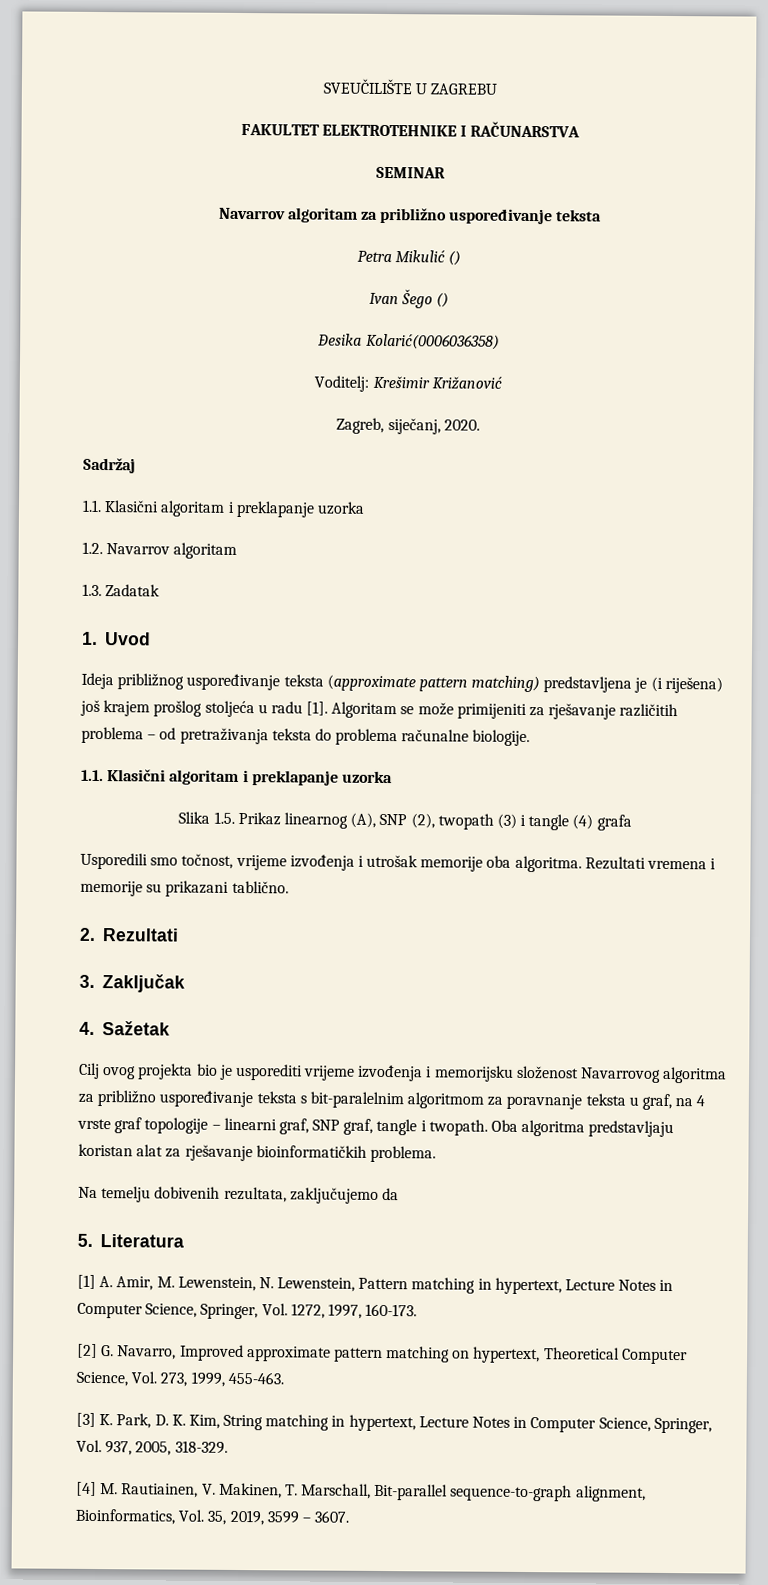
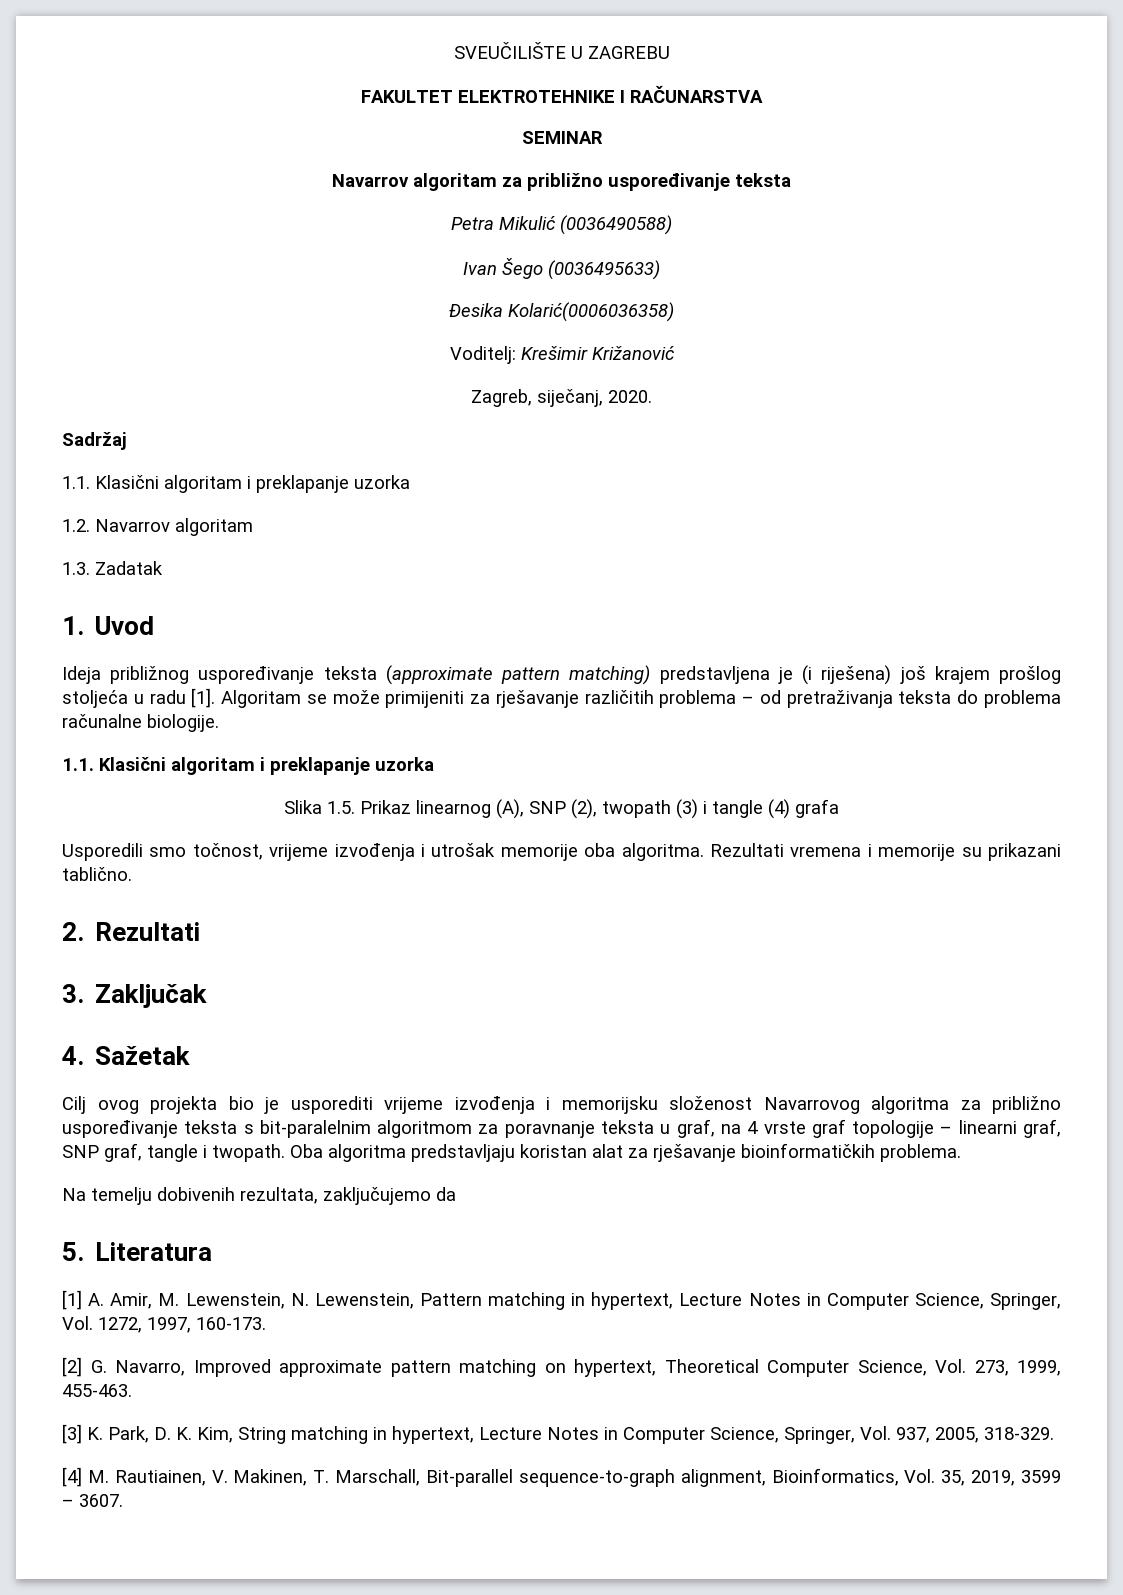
[448,250,462,266] () -> [560,215,672,235] (0036490588)
[436,292,450,308] () -> [548,260,660,280] (0036495633)

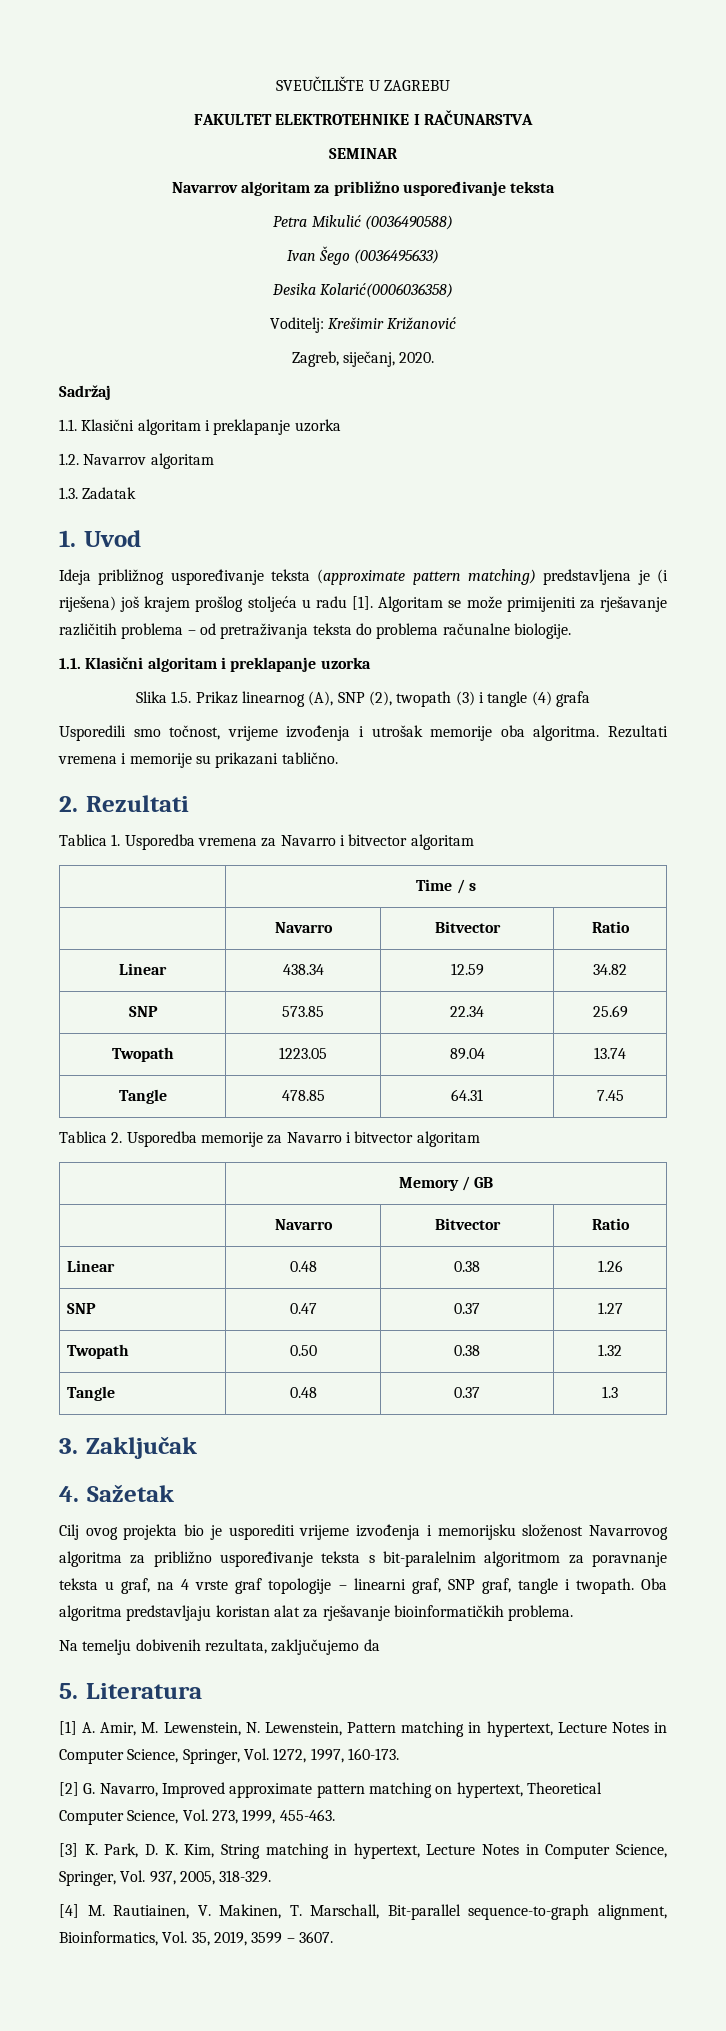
(201, 931) none -> [59,834,474,850] [416,879,476,894] [274,922,333,933] [434,921,501,933] [591,921,630,933] [119,963,167,975] [282,964,324,975] [450,963,484,976] [593,964,627,975] [128,1006,158,1017] [282,1006,324,1017] [450,1006,484,1017] [592,1005,628,1018] [111,1047,174,1062] [279,1047,327,1059] [449,1048,485,1060] [594,1047,626,1059] [118,1089,167,1104] [281,1090,325,1101] [451,1089,483,1101] [596,1090,624,1101] [59,1131,480,1147] [398,1176,494,1191] [274,1219,333,1230] [434,1218,501,1230] [591,1218,630,1230] [66,1260,115,1272] [289,1261,317,1272] [454,1261,480,1272] [597,1260,623,1272] [66,1303,96,1314] [289,1303,317,1314] [454,1303,480,1314] [597,1302,623,1314] [66,1344,129,1359] [289,1345,317,1356] [454,1345,480,1356] [598,1344,622,1356] [66,1386,115,1401] [289,1387,317,1398] [454,1387,480,1398] [602,1386,618,1398] // Tablica 1. Usporedba vremena za Navarro i bitvector algoritam // | Time / s // | Navarro | Bitvector | Ratio // Linear | 438.34 | 12.59 | 34.82 // SNP | 573.85 | 22.34 | 25.69 // Twopath | 1223.05 | 89.04 | 13.74 // Tangle | 478.85 | 64.31 | 7.45 // Tablica 2. Usporedba memorije za Navarro i bitvector algoritam // | Memory / GB // | Navarro | Bitvector | Ratio // Linear | 0.48 | 0.38 | 1.26 // SNP | 0.47 | 0.37 | 1.27 // Twopath | 0.50 | 0.38 | 1.32 // Tangle | 0.48 | 0.37 | 1.3

